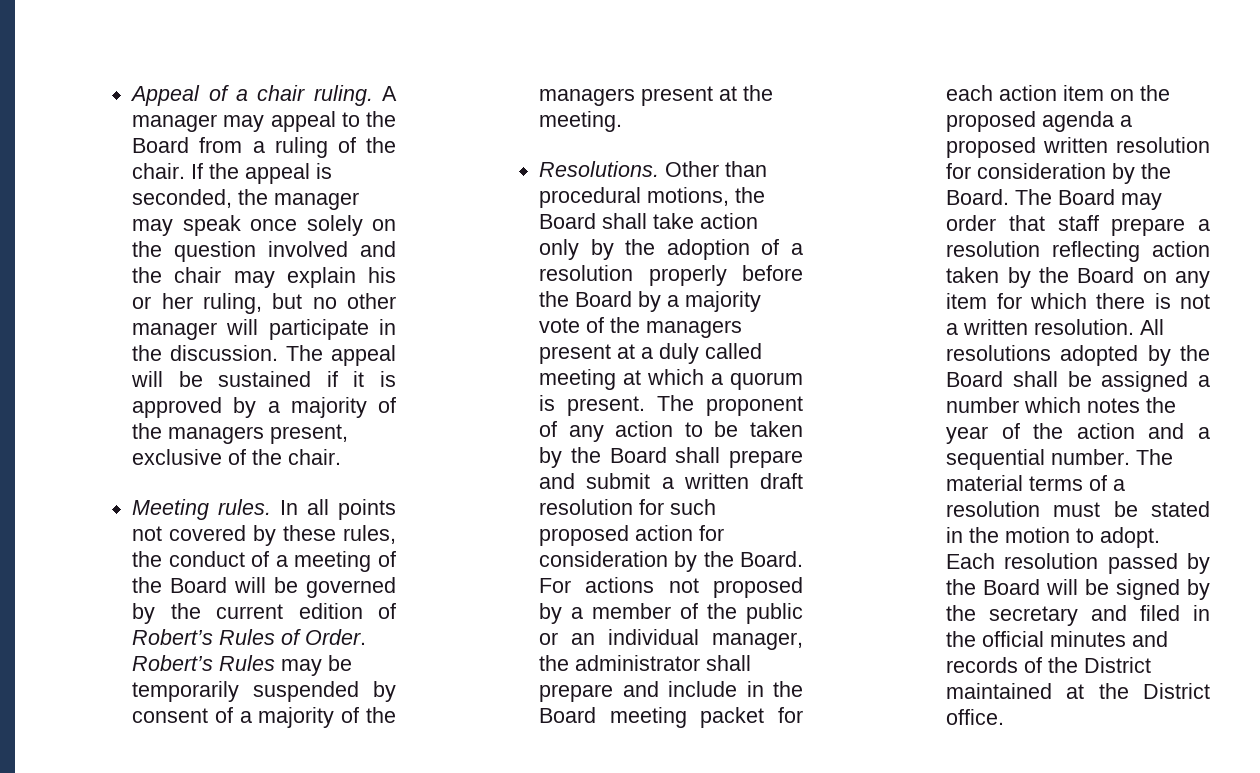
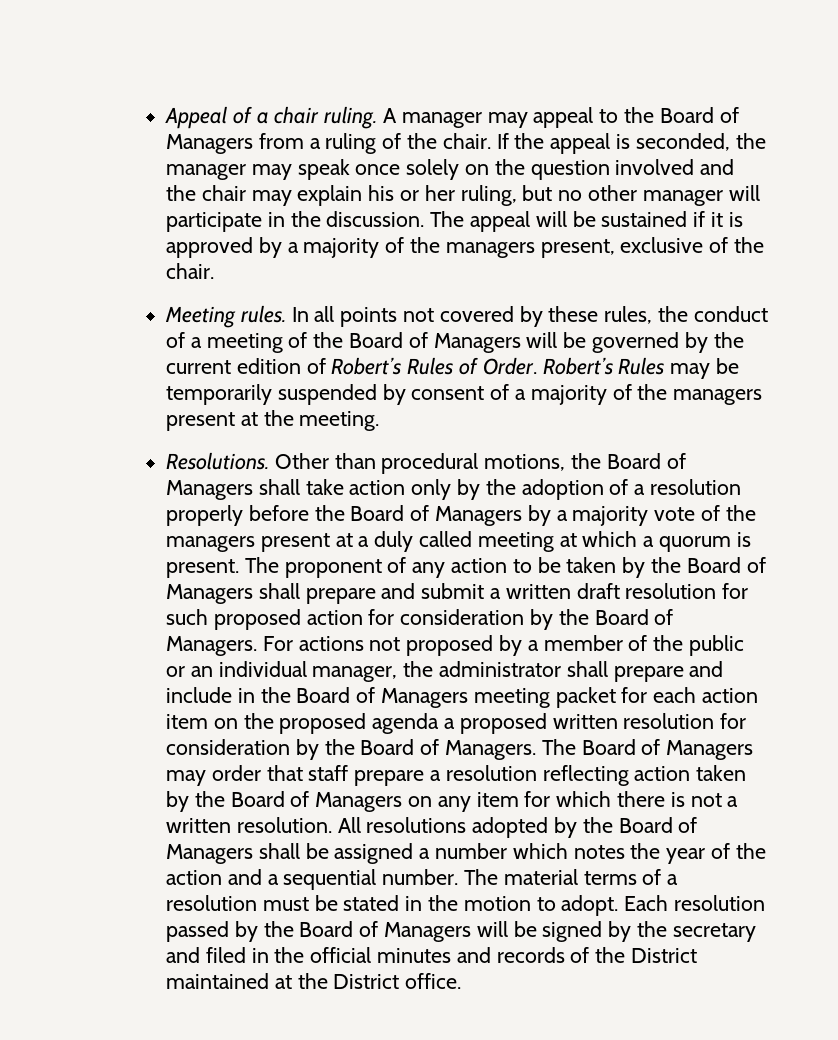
(190, 145) none -> [719,107,739,123] [165,134,253,154] of Managers
(228, 585) none -> [408,332,521,353] of Managers
(597, 221) none -> [666,453,686,469] [165,480,253,500] of Managers
(633, 299) none -> [410,505,523,526] of Managers
(667, 455) none -> [746,557,766,573] [165,584,253,604] of Managers
[740,551,803,567] Board. -> [594,609,674,625] [165,636,257,656] Board of Managers.
(597, 715) none -> [356,687,469,708] of Managers
[946,189,1116,205] Board. The Board -> [360,739,754,760] Board of Managers. The Board of Managers
(1135, 275) none -> [290,791,403,812] of Managers
(1004, 379) none -> [678,817,698,833] [165,844,253,864] of Managers
(1041, 587) none -> [359,921,472,942] of Managers

